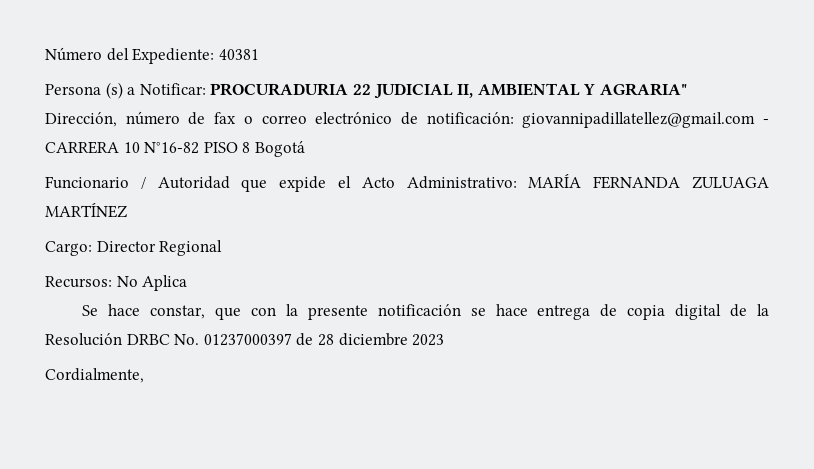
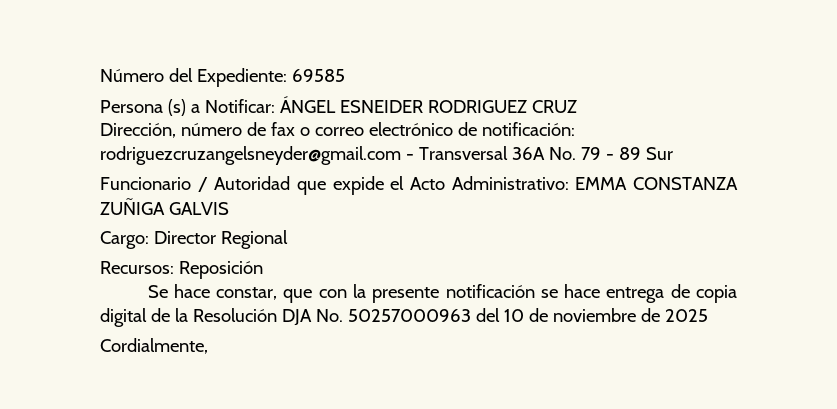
[218,49,259,60] 40381 -> [291,69,345,82] 69585
[210,83,687,99] PROCURADURIA 22 JUDICIAL II, AMBIENTAL Y AGRARIA" -> [279,96,578,113] ÁNGEL ESNEIDER RODRIGUEZ CRUZ
[522,112,769,128] [45,141,305,157] giovannipadillatellez@gmail.com - CARRERA 10 N°16-82 PISO 8 Bogotá -> [100,146,673,165] rodriguezcruzangelsneyder@gmail.com - Transversal 36A No. 79 - 89 Sur
[528,173,769,189] [45,202,127,218] MARÍA FERNANDA ZULUAGA MARTÍNEZ -> [575,177,739,190] [100,198,229,215] EMMA CONSTANZA ZUÑIGA GALVIS
[116,275,188,291] No Aplica -> [178,261,263,279] Reposición
[126,333,445,346] DRBC No. 01237000397 de 28 diciembre 2023 -> [281,308,708,326] DJA No. 50257000963 del 10 de noviembre de 2025

